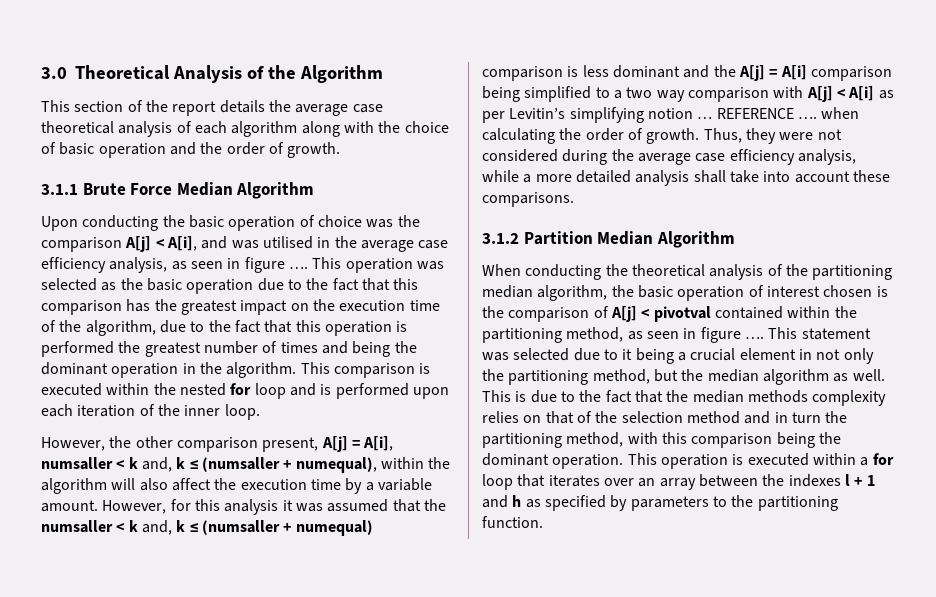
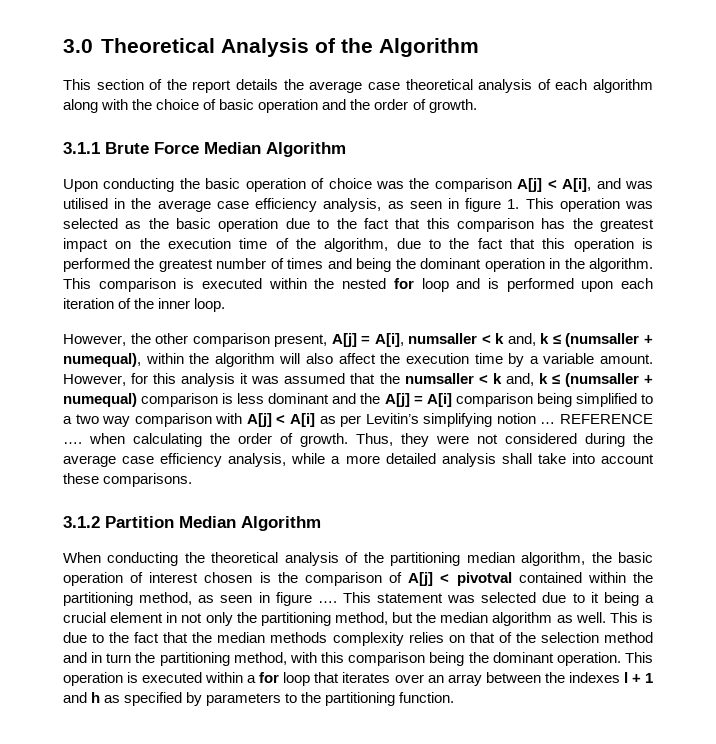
[288,266,308,269] …. -> [507,199,520,209] 1.

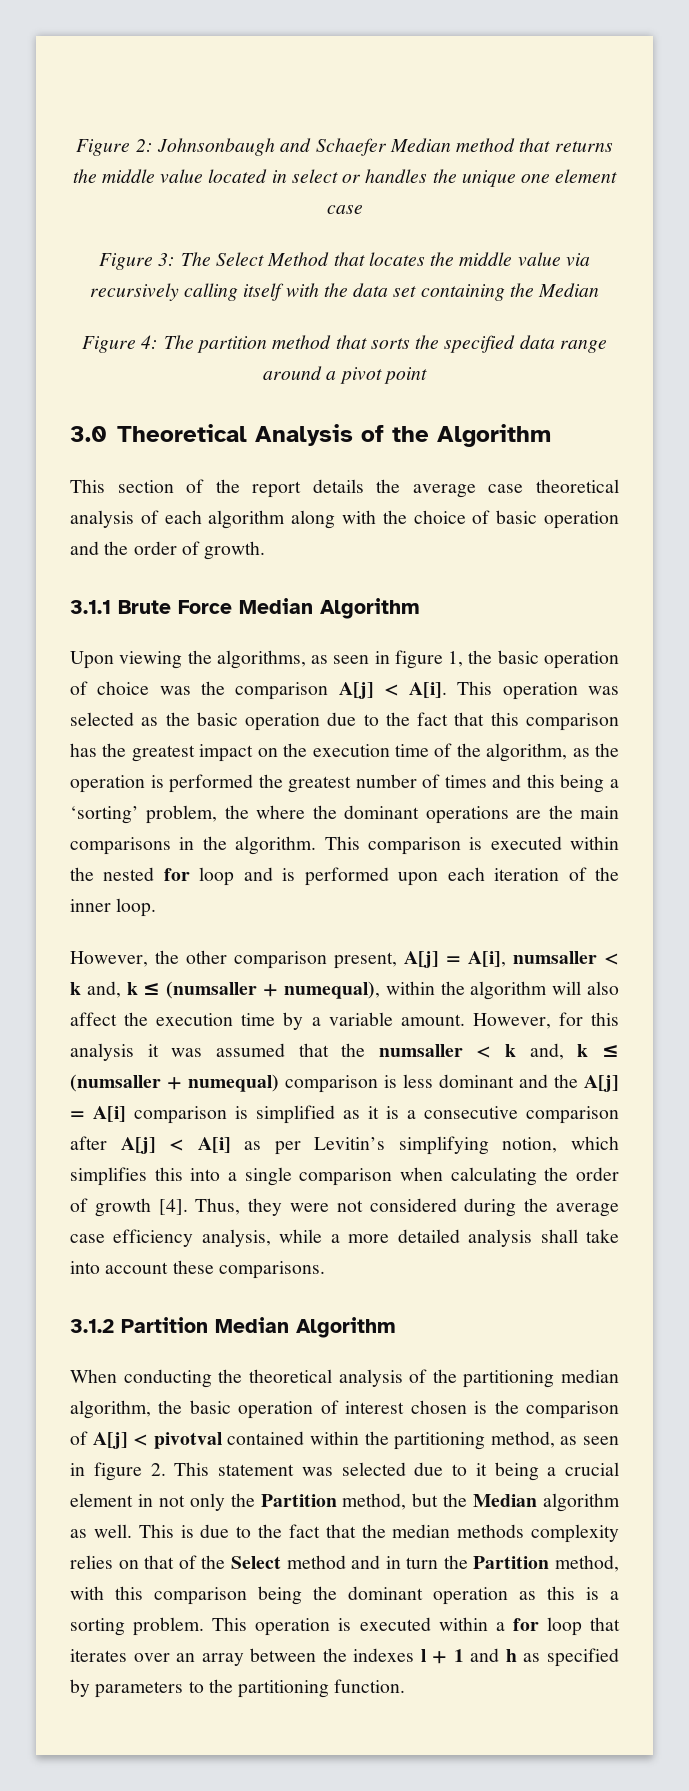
(63, 46) none -> [76,138,613,156] [72,169,618,187] [326,205,363,214] [99,252,590,270] [89,283,600,301] [82,335,607,353] [263,366,427,384] Figure 2: Johnsonbaugh and Schaefer Median method that returns the middle value located in select or handles the unique one element case // Figure 3: The Select Method that locates the middle value via recursively calling itself with the data set containing the Median // Figure 4: The partition method that sorts the specified data range around a pivot point //
[103,178,175,192] conducting -> [119,650,464,669] viewing the algorithms, as seen in figure 1,
[562,178,654,192] [63,198,520,212] A[i], and was utilised in the average case efficiency analysis, as seen in figure 1. -> [409,682,448,698] A[i].
[396,238,566,249] due to the fact that this -> [572,743,620,757] as the
[356,258,545,272] being the dominant operation -> [526,774,620,793] [70,805,620,824] [70,837,171,855] this being a ‘sorting’ problem, the where the dominant operations are the main comparisons
[536,393,654,407] [63,413,243,427] being simplified to a two way comparison with -> [235,1105,619,1124] [70,1136,107,1150] is simplified as it is a consecutive comparison after
[496,413,653,424] [63,442,82,444] notion … REFERENCE …. -> [502,1136,619,1153] [70,1167,393,1186] notion, which simplifies this into a single comparison
[300,433,348,447] growth. -> [94,1198,188,1217] growth [4].
[317,601,337,603] …. -> [150,1463,166,1476] 2.
[260,612,331,626] partitioning -> [260,1494,337,1507] Partition
[440,612,489,623] median -> [473,1494,538,1507] Median
[540,632,599,643] selection -> [230,1556,281,1569] Select
[159,652,230,666] partitioning -> [473,1556,550,1569] Partition
[556,652,621,666] operation. -> [433,1586,619,1605] [70,1617,205,1636] operation as this is a sorting problem.

